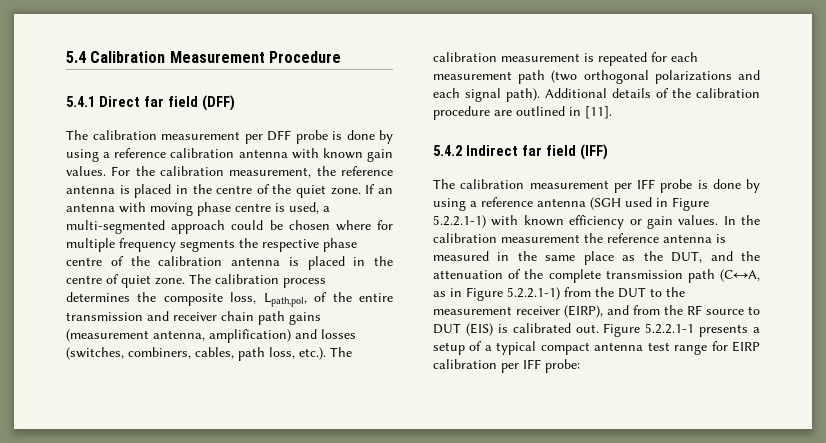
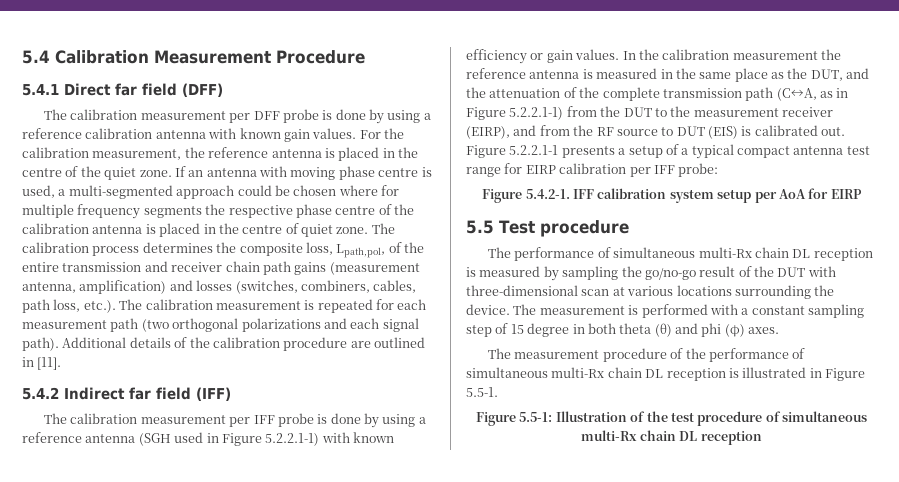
(580, 366) none -> [482,188,862,203] [466,220,629,237] [487,247,873,261] [466,266,836,281] [466,285,835,299] [466,304,864,318] [466,323,780,337] [487,348,806,362] [466,367,865,381] [466,387,498,397] [476,411,867,426] [581,430,762,445] // Figure 5.4.2-1. IFF calibration system setup per AoA for EIRP // 5.5 Test procedure // The performance of simultaneous multi-Rx chain DL reception is measured by sampling the go/no-go result of the DUT with three-dimensional scan at various locations surrounding the device. The measurement is performed with a constant sampling step of 15 degree in both theta (θ) and phi (φ) axes. // The measurement procedure of the performance of simultaneous multi-Rx chain DL reception is illustrated in Figure 5.5-1. // Figure 5.5-1: Illustration of the test procedure of simultaneous multi-Rx chain DL reception

